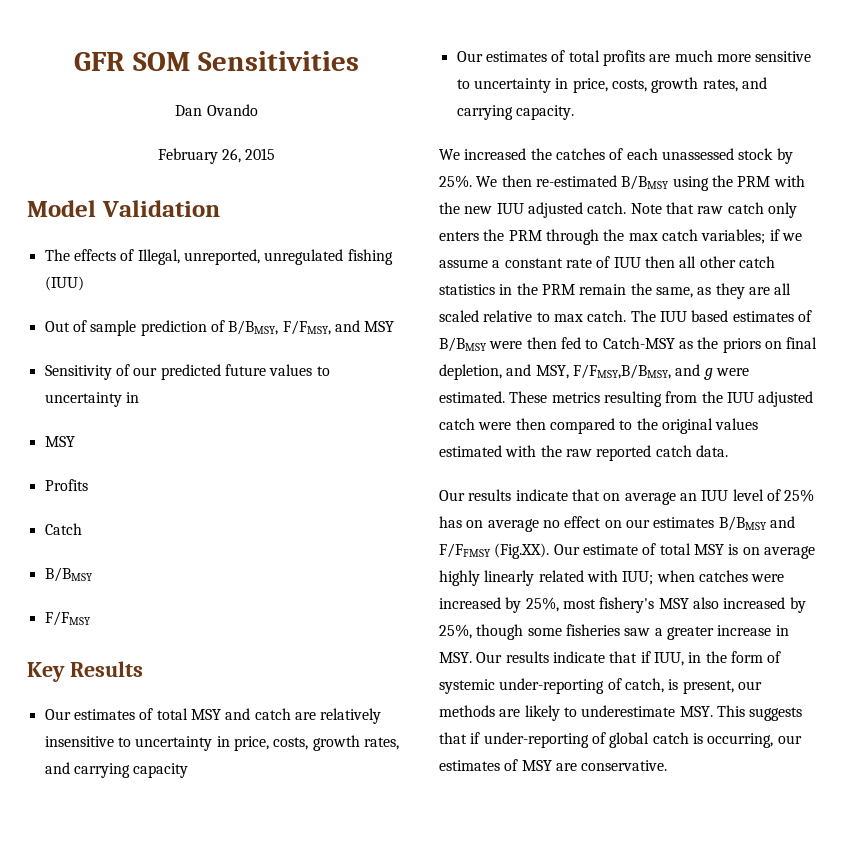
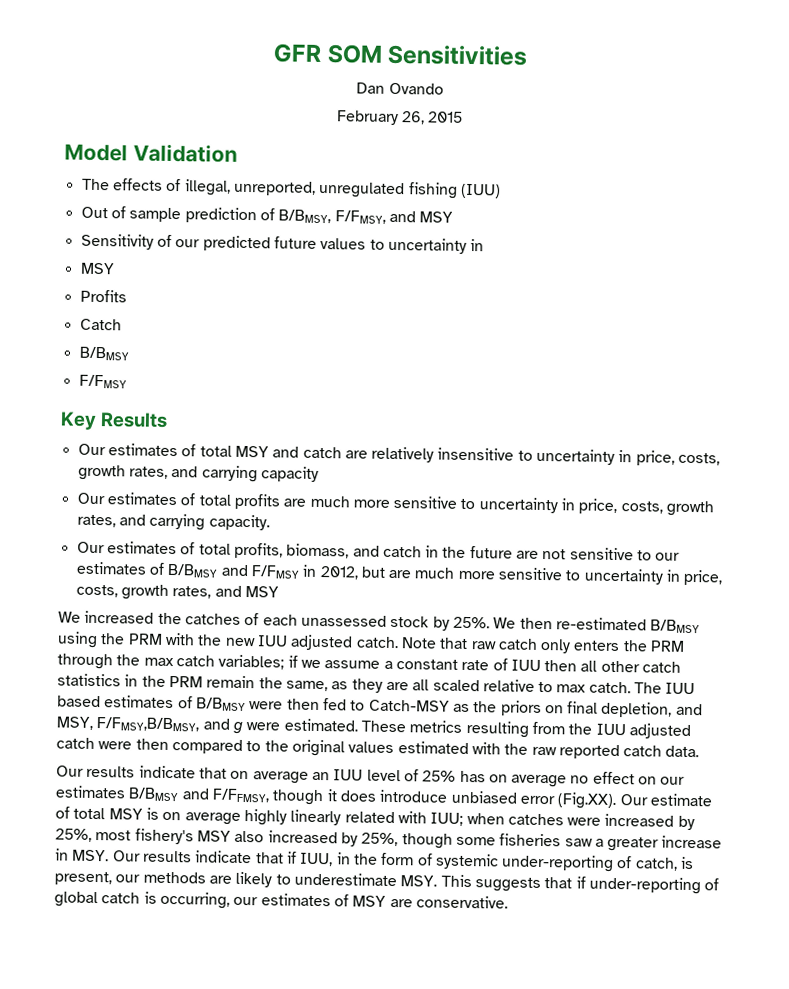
[137,249,180,265] Illegal, -> [184,179,231,196] illegal,
(574, 112) none -> [76,541,681,561] [75,561,724,586] [75,584,279,600] // Our estimates of total profits, biomass, and catch in the future are not sensitive to our estimates of B/BMSY and F/FMSY in 2012, but are much more sensitive to uncertainty in price, costs, growth rates, and MSY
[439,543,491,558] F/FFMSY -> [211,788,555,806] F/FFMSY, though it does introduce unbiased error

